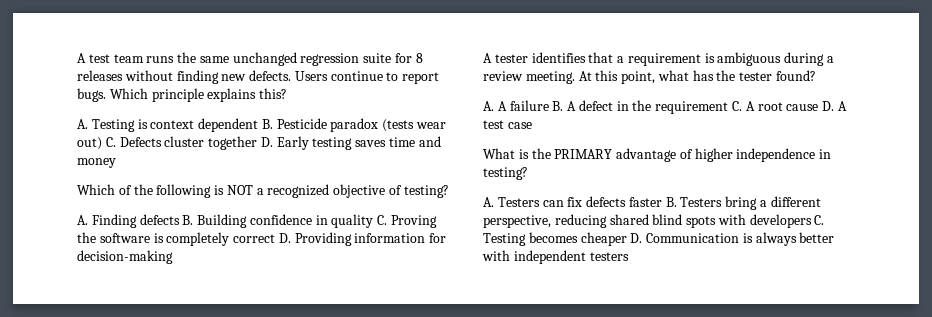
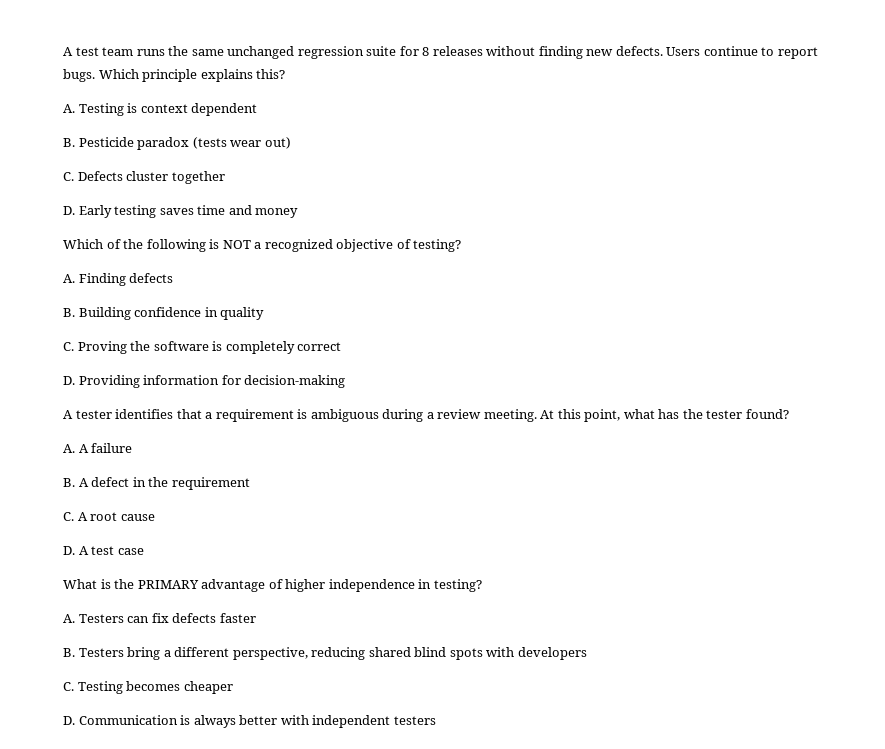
(259, 125) none -> (258, 109) //
(102, 143) none -> (291, 143) //
(258, 143) none -> (225, 177) //
(180, 219) none -> (174, 278) //
(374, 221) none -> (265, 313) //
(276, 238) none -> (342, 346) //
(549, 105) none -> (133, 448) //
(729, 107) none -> (250, 483) //
(819, 107) none -> (155, 517) //
(662, 202) none -> (256, 618) //
(812, 221) none -> (587, 653) //
(627, 239) none -> (233, 687) //

